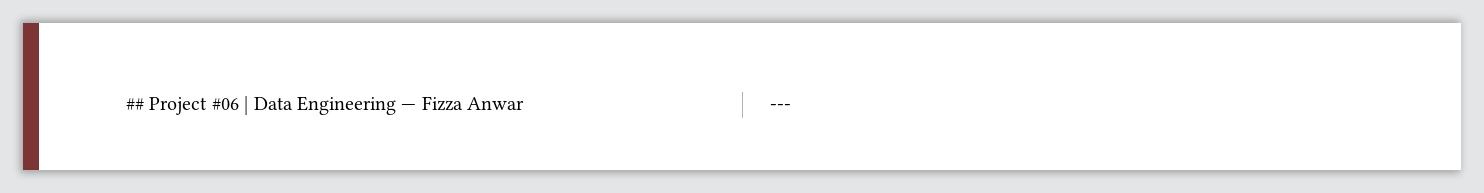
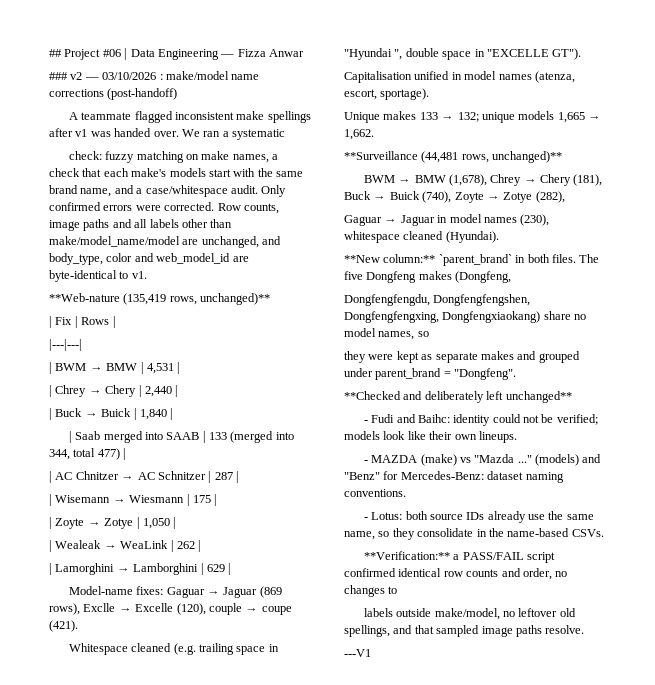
[770,104,791,110] --- -> [49,71,260,80] [49,88,178,100] [68,111,311,123] [49,128,285,140] [68,151,279,163] [49,168,303,177] [49,185,287,197] [49,202,279,214] [49,219,233,231] [49,236,282,248] [49,253,249,265] [49,270,147,282] [49,293,271,305] [49,316,116,328] [49,339,82,351] [49,362,181,374] [49,385,179,397] [49,408,174,420] [68,431,294,443] [49,448,127,460] [49,471,239,483] [49,494,218,506] [49,517,177,529] [49,540,202,552] [49,563,232,575] [68,586,282,598] [49,603,292,615] [49,620,78,632] [68,643,279,655] [344,48,582,60] [344,71,575,83] [344,88,430,100] [344,111,601,123] [344,129,374,140] [344,151,563,163] [363,174,603,186] [344,191,565,203] [344,214,550,226] [344,231,499,243] [344,254,600,266] [344,271,512,283] [344,294,531,306] [344,311,587,323] [344,328,429,340] [344,351,580,363] [344,368,517,380] [344,391,572,403] [363,414,598,426] [344,431,517,443] [363,454,602,466] [344,471,564,483] [344,489,406,497] [363,511,594,523] [344,528,604,540] [363,551,555,563] [344,568,568,580] [344,585,398,597] [363,608,576,620] [344,625,585,637] [344,649,371,657] ### v2 — 03/10/2026 : make/model name corrections (post-handoff) // A teammate flagged inconsistent make spellings after v1 was handed over. We ran a systematic // check: fuzzy matching on make names, a check that each make's models start with the same brand name, and a case/whitespace audit. Only confirmed errors were corrected. Row counts, image paths and all labels other than make/model_name/model are unchanged, and body_type, color and web_model_id are byte-identical to v1. // **Web-nature (135,419 rows, unchanged)** // | Fix | Rows | // |---|---| // | BWM → BMW | 4,531 | // | Chrey → Chery | 2,440 | // | Buck → Buick | 1,840 | // | Saab merged into SAAB | 133 (merged into 344, total 477) | // | AC Chnitzer → AC Schnitzer | 287 | // | Wisemann → Wiesmann | 175 | // | Zoyte → Zotye | 1,050 | // | Wealeak → WeaLink | 262 | // | Lamorghini → Lamborghini | 629 | // Model-name fixes: Gaguar → Jaguar (869 rows), Exclle → Excelle (120), couple → coupe (421). // Whitespace cleaned (e.g. trailing space in "Hyundai ", double space in "EXCELLE GT"). // Capitalisation unified in model names (atenza, escort, sportage). // Unique makes 133 → 132; unique models 1,665 → 1,662. // **Surveillance (44,481 rows, unchanged)** // BWM → BMW (1,678), Chrey → Chery (181), Buck → Buick (740), Zoyte → Zotye (282), // Gaguar → Jaguar in model names (230), whitespace cleaned (Hyundai). // **New column:** `parent_brand` in both files. The five Dongfeng makes (Dongfeng, // Dongfengfengdu, Dongfengfengshen, Dongfengfengxing, Dongfengxiaokang) share no model names, so // they were kept as separate makes and grouped under parent_brand = "Dongfeng". // **Checked and deliberately left unchanged** // - Fudi and Baihc: identity could not be verified; models look like their own lineups. // - MAZDA (make) vs "Mazda ..." (models) and "Benz" for Mercedes-Benz: dataset naming conventions. // - Lotus: both source IDs already use the same name, so they consolidate in the name-based CSVs. // **Verification:** a PASS/FAIL script confirmed identical row counts and order, no changes to // labels outside make/model, no leftover old spellings, and that sampled image paths resolve. // ---V1

